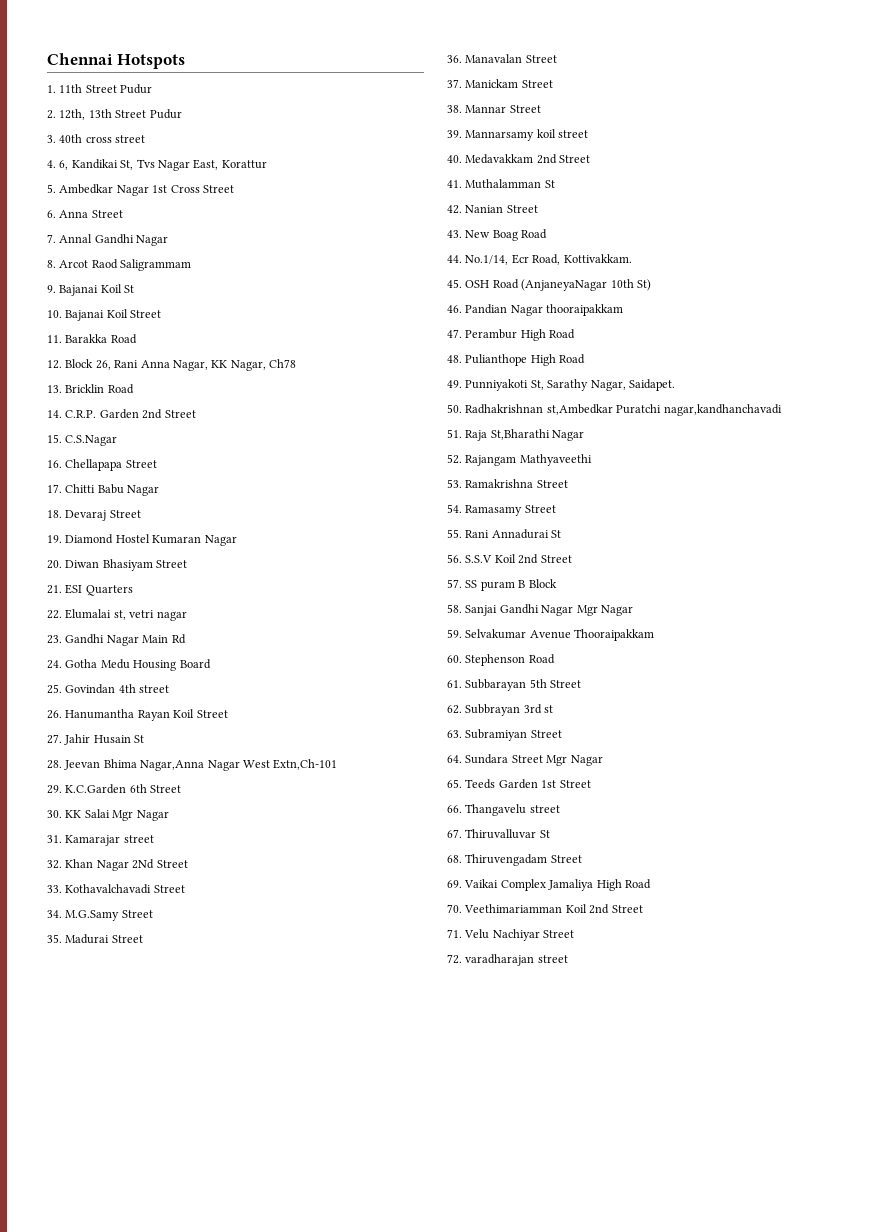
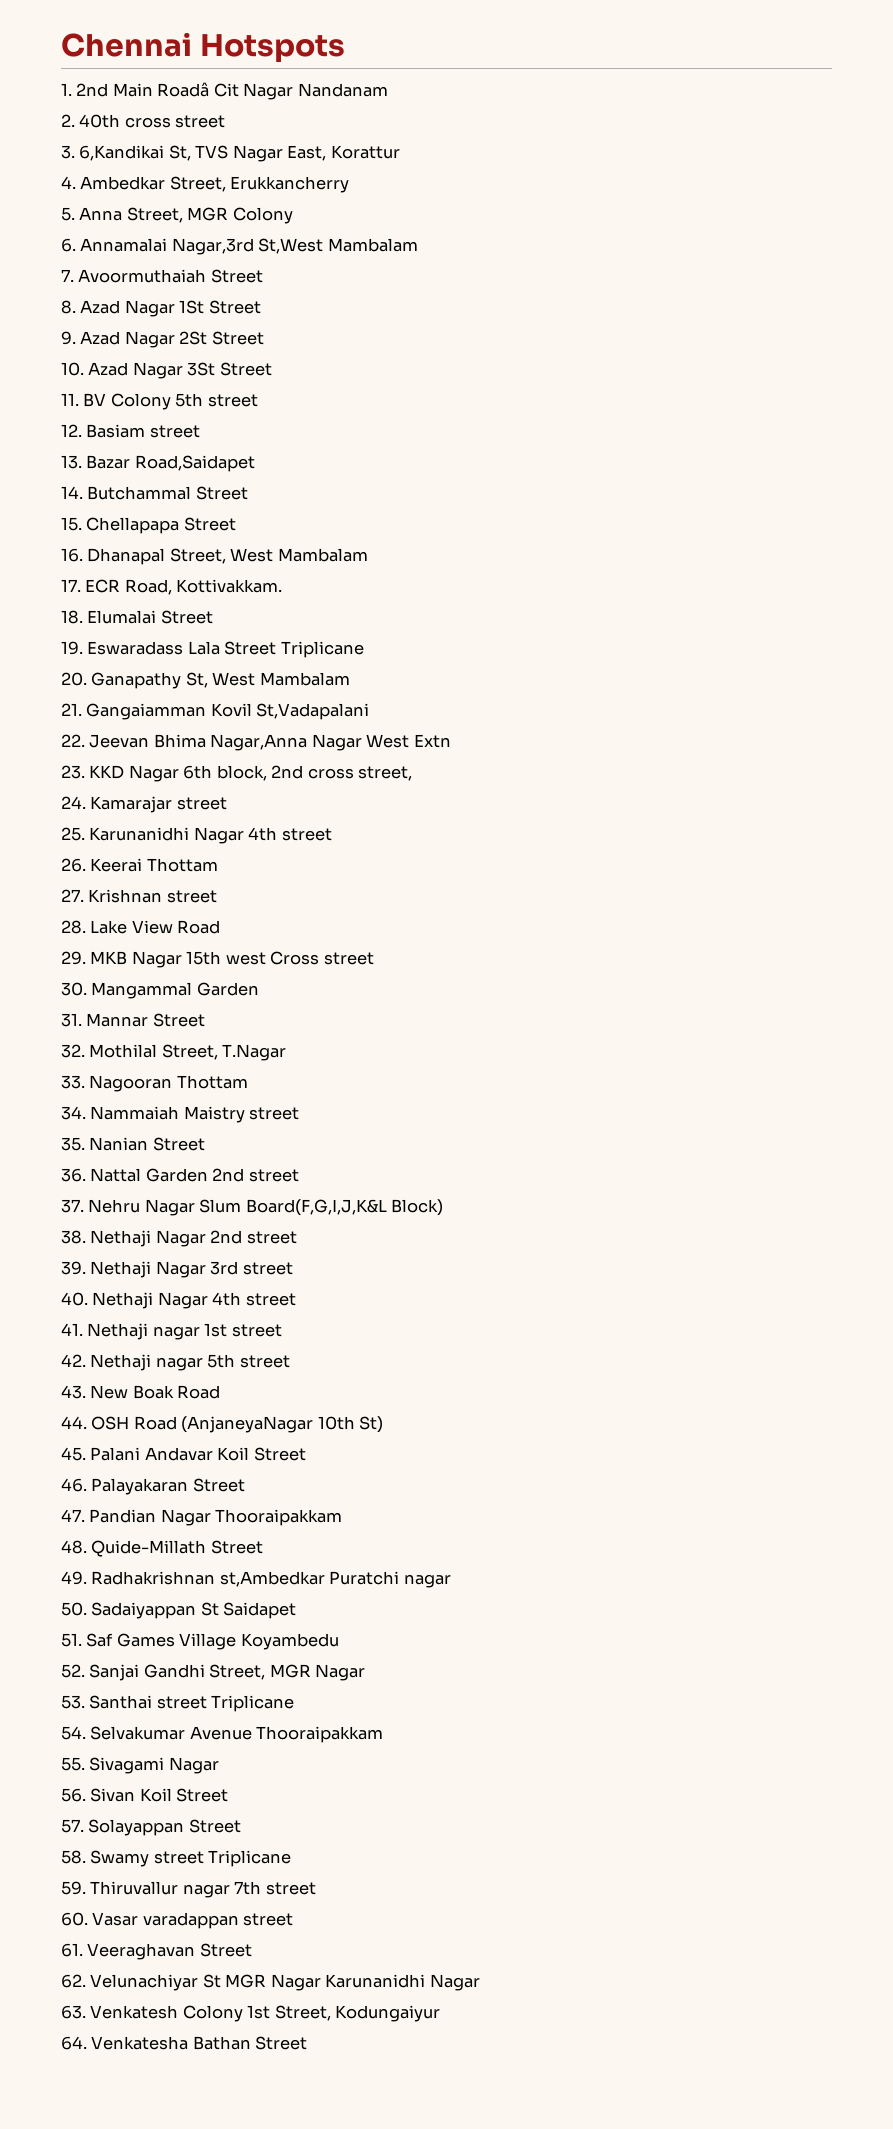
[59,84,153,94] [47,109,182,120] [47,134,146,143] [47,159,267,171] [47,184,234,196] [47,210,123,218] [47,234,169,246] [47,259,192,271] [47,284,135,296] [47,309,162,321] [47,334,137,344] [47,359,296,371] 11th Street Pudur // 2. 12th, 13th Street Pudur // 3. 40th cross street // 4. 6, Kandikai St, Tvs Nagar East, Korattur // 5. Ambedkar Nagar 1st Cross Street // 6. Anna Street // 7. Annal Gandhi Nagar // 8. Arcot Raod Saligrammam // 9. Bajanai Koil St // 10. Bajanai Koil Street // 11. Barakka Road // 12. Block 26, Rani Anna Nagar, KK Nagar, Ch78 -> [76,82,388,100] [61,114,226,128] [61,145,400,162] [61,176,350,193] [61,207,293,224] [61,238,418,255] [61,269,263,283] [61,300,261,317] [61,331,264,348] [61,362,272,379] [61,393,258,410] [61,424,200,438] 2nd Main Roadâ Cit Nagar Nandanam // 2. 40th cross street // 3. 6,Kandikai St, TVS Nagar East, Korattur // 4. Ambedkar Street, Erukkancherry // 5. Anna Street, MGR Colony // 6. Annamalai Nagar,3rd St,West Mambalam // 7. Avoormuthaiah Street // 8. Azad Nagar 1St Street // 9. Azad Nagar 2St Street // 10. Azad Nagar 3St Street // 11. BV Colony 5th street // 12. Basiam street
[65,384,134,394] Bricklin Road -> [86,455,255,472] Bazar Road,Saidapet
[65,409,163,419] C.R.P. Garden 2nd -> [87,486,192,500] Butchammal
[65,435,118,446] [47,460,62,468] C.S.Nagar // 16. -> (82, 524) none
[47,484,160,496] 17. Chitti Babu Nagar -> [61,548,368,565] [61,579,283,595] 16. Dhanapal Street, West Mambalam // 17. ECR Road, Kottivakkam.
[65,510,107,521] Devaraj -> [87,610,157,624] Elumalai
[65,534,237,546] [47,559,188,571] [47,584,133,596] [47,609,187,621] [47,634,186,646] [47,659,211,671] [47,684,170,694] [47,709,228,721] [47,734,145,745] [47,760,62,769] Diamond Hostel Kumaran Nagar // 20. Diwan Bhasiyam Street // 21. ESI Quarters // 22. Elumalai st, vetri nagar // 23. Gandhi Nagar Main Rd // 24. Gotha Medu Housing Board // 25. Govindan 4th street // 26. Hanumantha Rayan Koil Street // 27. Jahir Husain St // 28. -> [87,641,364,658] [61,672,350,689] [61,703,370,720] [61,734,85,747] Eswaradass Lala Street Triplicane // 20. Ganapathy St, West Mambalam // 21. Gangaiamman Kovil St,Vadapalani // 22.
[273,759,338,770] [47,784,182,794] [47,809,169,821] [47,835,154,846] [47,859,188,871] Extn,Ch-101 // 29. K.C.Garden 6th Street // 30. KK Salai Mgr Nagar // 31. Kamarajar street // 32. Khan Nagar 2Nd Street -> [413,734,451,748] [61,765,413,782] [61,796,227,813] [61,827,332,844] [61,858,218,872] [61,889,217,903] [61,920,221,934] [61,951,374,968] [61,982,259,999] [61,1013,205,1027] [61,1044,287,1061] Extn // 23. KKD Nagar 6th block, 2nd cross street, // 24. Kamarajar street // 25. Karunanidhi Nagar 4th street // 26. Keerai Thottam // 27. Krishnan street // 28. Lake View Road // 29. MKB Nagar 15th west Cross street // 30. Mangammal Garden // 31. Mannar Street // 32. Mothilal Street, T.Nagar
[65,884,185,894] Kothavalchavadi Street -> [89,1075,248,1092] Nagooran Thottam
[65,910,153,921] M.G.Samy Street -> [90,1106,300,1123] Nammaiah Maistry street
[65,934,110,944] Madurai -> [89,1137,149,1151] Nanian
[465,54,557,63] [447,79,553,88] [447,105,541,113] [447,129,589,141] [447,154,591,164] [447,179,555,189] [447,205,538,214] Manavalan Street // 37. Manickam Street // 38. Mannar Street // 39. Mannarsamy koil street // 40. Medavakkam 2nd Street // 41. Muthalamman St // 42. Nanian Street -> [90,1168,299,1182] [61,1199,444,1216] [61,1230,297,1247] [61,1261,293,1278] [61,1292,296,1309] [61,1323,282,1340] [61,1354,290,1371] Nattal Garden 2nd street // 37. Nehru Nagar Slum Board(F,G,I,J,K&L Block) // 38. Nethaji Nagar 2nd street // 39. Nethaji Nagar 3rd street // 40. Nethaji Nagar 4th street // 41. Nethaji nagar 1st street // 42. Nethaji nagar 5th street
[492,230,518,241] Boag -> [132,1385,174,1399] Boak
[465,254,632,265] [447,279,462,288] No.1/14, Ecr Road, Kottivakkam. // 45. -> (87, 1422) none
[447,304,624,316] [447,329,576,341] [447,354,586,366] [447,379,675,391] [447,404,782,416] [447,429,585,441] [447,454,592,466] [447,479,568,488] [447,504,556,516] [447,529,562,539] [447,554,572,564] [447,579,557,591] [447,604,633,616] [447,629,655,641] [447,654,555,666] 46. Pandian Nagar thooraipakkam // 47. Perambur High Road // 48. Pulianthope High Road // 49. Punniyakoti St, Sarathy Nagar, Saidapet. // 50. Radhakrishnan st,Ambedkar Puratchi nagar,kandhanchavadi // 51. Raja St,Bharathi Nagar // 52. Rajangam Mathyaveethi // 53. Ramakrishna Street // 54. Ramasamy Street // 55. Rani Annadurai St // 56. S.S.V Koil 2nd Street // 57. SS puram B Block // 58. Sanjai Gandhi Nagar Mgr Nagar // 59. Selvakumar Avenue Thooraipakkam // 60. Stephenson Road -> [61,1447,306,1461] [61,1478,245,1495] [61,1509,343,1526] [61,1540,263,1557] [61,1571,451,1588] [61,1602,297,1619] [61,1633,339,1650] [61,1664,366,1681] [61,1695,295,1712] [61,1726,384,1743] [61,1757,219,1774] [61,1788,229,1802] [61,1819,241,1836] [61,1850,292,1867] [61,1881,316,1898] [61,1912,294,1929] 45. Palani Andavar Koil Street // 46. Palayakaran Street // 47. Pandian Nagar Thooraipakkam // 48. Quide-Millath Street // 49. Radhakrishnan st,Ambedkar Puratchi nagar // 50. Sadaiyappan St Saidapet // 51. Saf Games Village Koyambedu // 52. Sanjai Gandhi Street, MGR Nagar // 53. Santhai street Triplicane // 54. Selvakumar Avenue Thooraipakkam // 55. Sivagami Nagar // 56. Sivan Koil Street // 57. Solayappan Street // 58. Swamy street Triplicane // 59. Thiruvallur nagar 7th street // 60. Vasar varadappan street
[465,679,547,691] Subbarayan 5th -> [87,1943,196,1960] Veeraghavan
[465,704,554,716] [447,729,562,741] [447,754,603,766] [447,779,591,789] [447,804,560,816] [447,829,550,839] [447,854,582,866] [447,879,651,891] [447,904,643,914] [447,929,575,941] [447,954,568,966] Subbrayan 3rd st // 63. Subramiyan Street // 64. Sundara Street Mgr Nagar // 65. Teeds Garden 1st Street // 66. Thangavelu street // 67. Thiruvalluvar St // 68. Thiruvengadam Street // 69. Vaikai Complex Jamaliya High Road // 70. Veethimariamman Koil 2nd Street // 71. Velu Nachiyar Street // 72. varadharajan street -> [90,1974,480,1991] [61,2005,441,2022] [61,2036,308,2050] Velunachiyar St MGR Nagar Karunanidhi Nagar // 63. Venkatesh Colony 1st Street, Kodungaiyur // 64. Venkatesha Bathan Street

